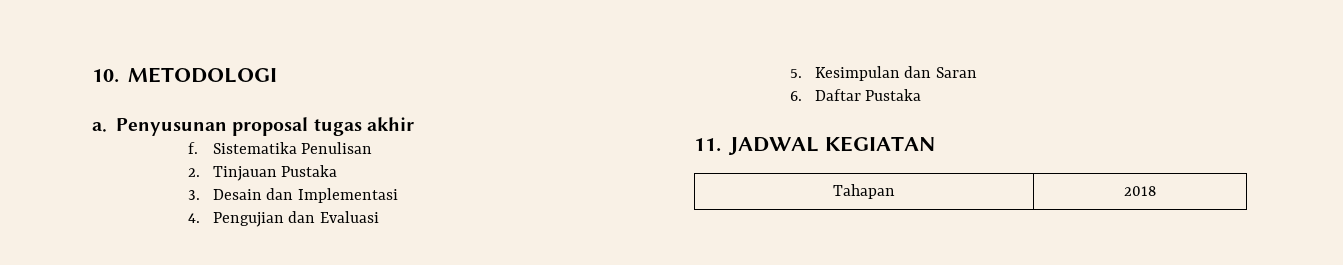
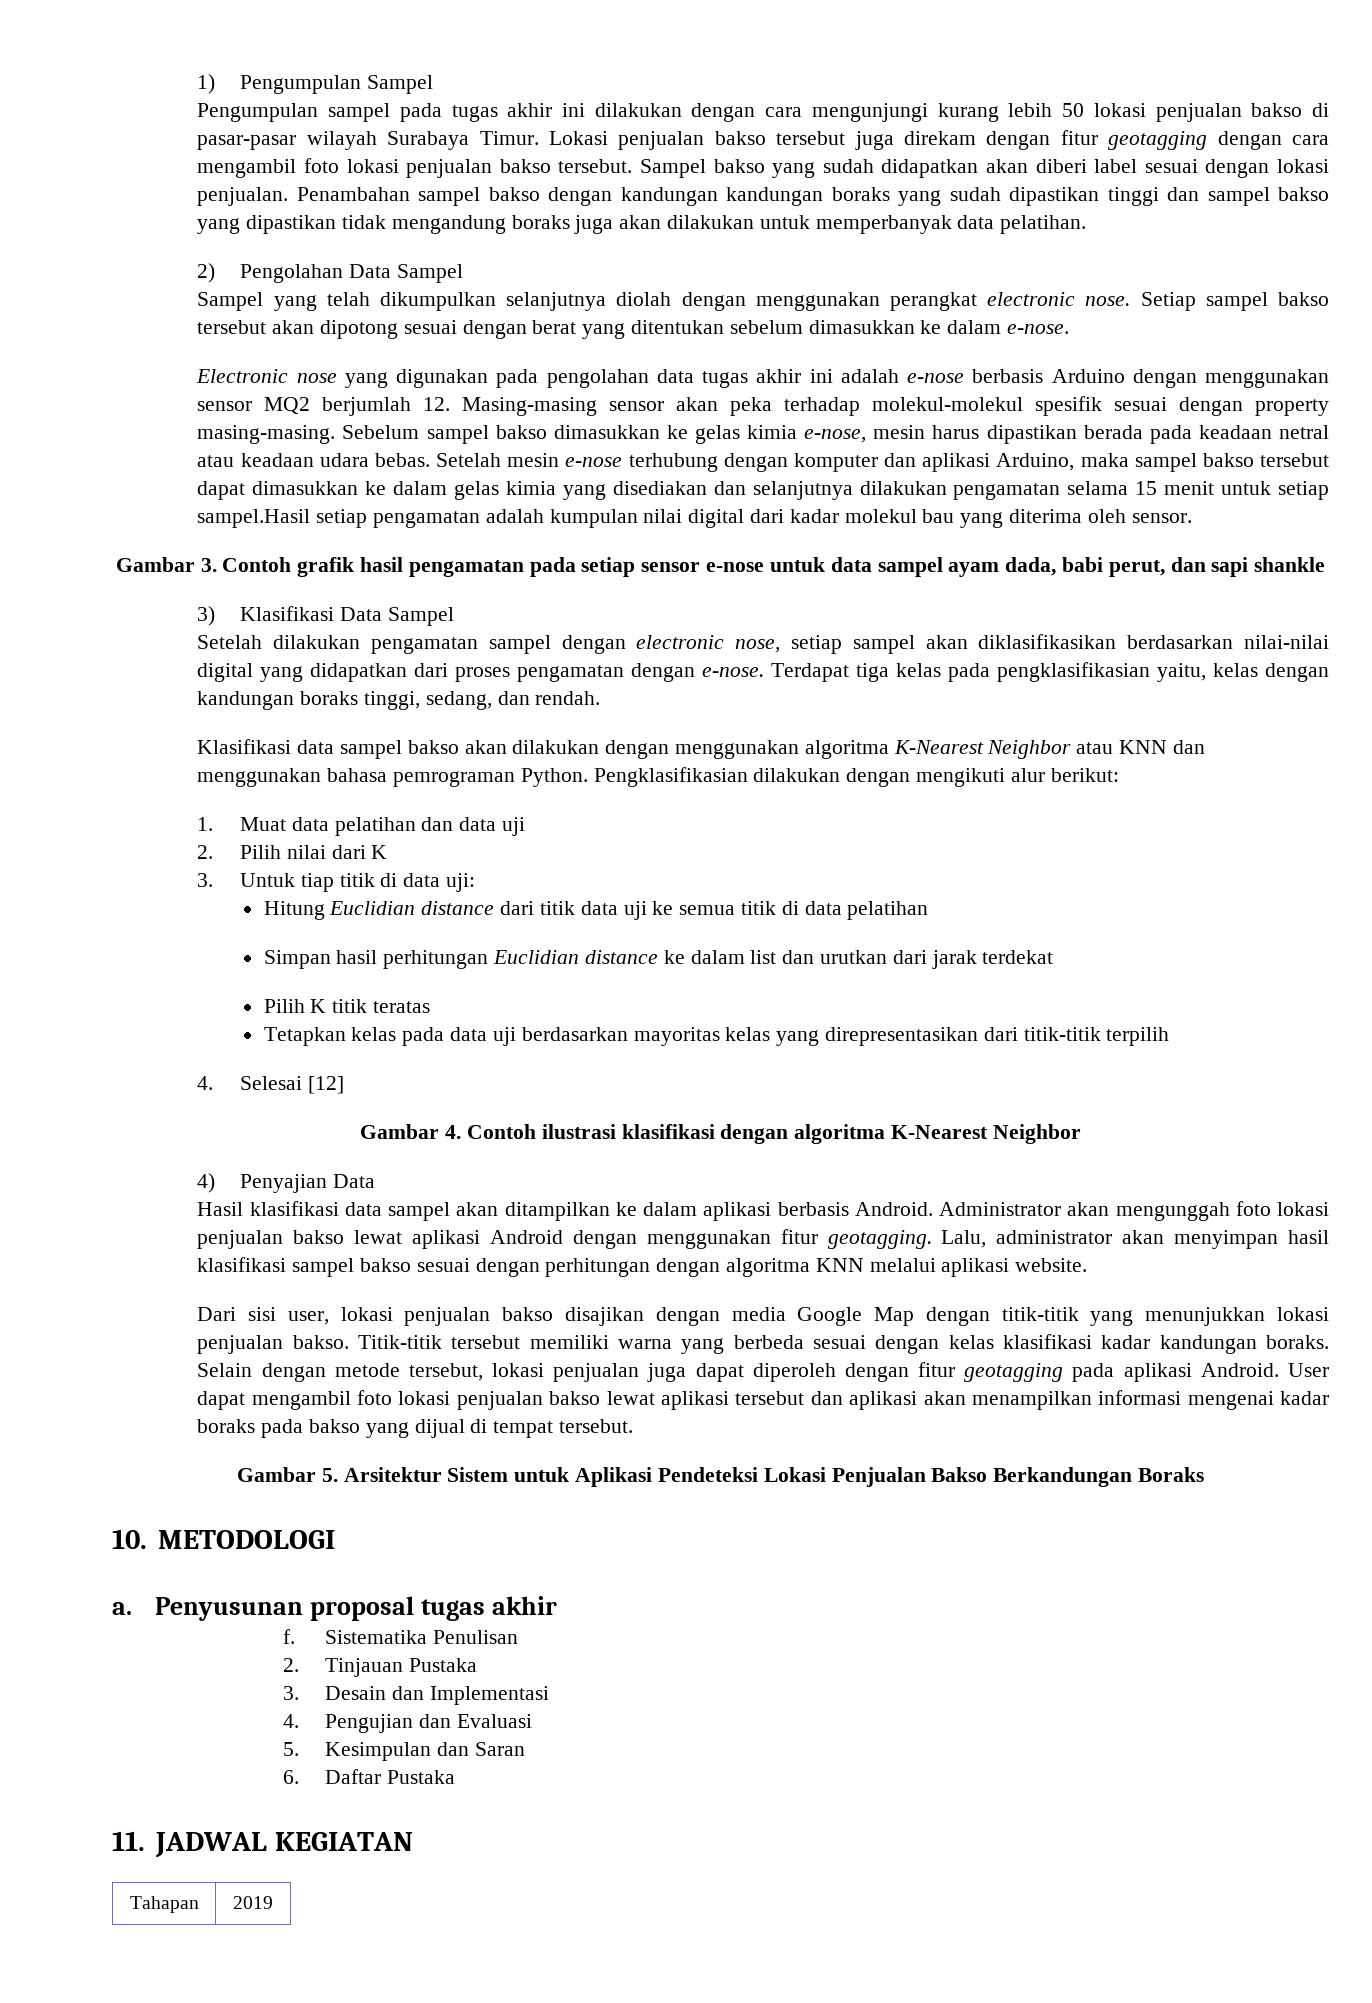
(92, 76) none -> [197,74,433,94] [197,103,1329,122] [197,130,1329,150] [197,158,1329,178] [197,187,1329,206] [197,215,1087,234] [197,263,463,283] [197,292,1329,311] [197,320,1070,339] [196,369,1330,388] [197,396,1329,416] [197,425,1330,444] [197,453,1329,472] [197,481,1329,500] [197,509,1192,528] [115,557,1326,577] [197,606,454,626] [197,634,1329,654] [197,662,1329,682] [197,691,601,710] [197,739,1205,759] [197,767,1119,787] [197,817,526,836] [197,845,388,859] [197,873,476,892] [263,901,929,920] [263,950,1054,969] [263,999,431,1013] [263,1027,1170,1046] [197,1076,344,1094] [360,1124,1081,1144] [197,1173,375,1193] [197,1201,1329,1221] [197,1229,1329,1249] [197,1257,1088,1277] [197,1307,1329,1326] [197,1334,1330,1354] [197,1362,1329,1382] [197,1390,1330,1410] [197,1419,633,1438] [237,1467,1204,1487] 1) Pengumpulan Sampel // Pengumpulan sampel pada tugas akhir ini dilakukan dengan cara mengunjungi kurang lebih 50 lokasi penjualan bakso di pasar-pasar wilayah Surabaya Timur. Lokasi penjualan bakso tersebut juga direkam dengan fitur geotagging dengan cara mengambil foto lokasi penjualan bakso tersebut. Sampel bakso yang sudah didapatkan akan diberi label sesuai dengan lokasi penjualan. Penambahan sampel bakso dengan kandungan kandungan boraks yang sudah dipastikan tinggi dan sampel bakso yang dipastikan tidak mengandung boraks juga akan dilakukan untuk memperbanyak data pelatihan. // 2) Pengolahan Data Sampel // Sampel yang telah dikumpulkan selanjutnya diolah dengan menggunakan perangkat electronic nose. Setiap sampel bakso tersebut akan dipotong sesuai dengan berat yang ditentukan sebelum dimasukkan ke dalam e-nose. // Electronic nose yang digunakan pada pengolahan data tugas akhir ini adalah e-nose berbasis Arduino dengan menggunakan sensor MQ2 berjumlah 12. Masing-masing sensor akan peka terhadap molekul-molekul spesifik sesuai dengan property masing-masing. Sebelum sampel bakso dimasukkan ke gelas kimia e-nose, mesin harus dipastikan berada pada keadaan netral atau keadaan udara bebas. Setelah mesin e-nose terhubung dengan komputer dan aplikasi Arduino, maka sampel bakso tersebut dapat dimasukkan ke dalam gelas kimia yang disediakan dan selanjutnya dilakukan pengamatan selama 15 menit untuk setiap sampel.Hasil setiap pengamatan adalah kumpulan nilai digital dari kadar molekul bau yang diterima oleh sensor. // Gambar 3. Contoh grafik hasil pengamatan pada setiap sensor e-nose untuk data sampel ayam dada, babi perut, dan sapi shankle // 3) Klasifikasi Data Sampel // Setelah dilakukan pengamatan sampel dengan electronic nose, setiap sampel akan diklasifikasikan berdasarkan nilai-nilai digital yang didapatkan dari proses pengamatan dengan e-nose. Terdapat tiga kelas pada pengklasifikasian yaitu, kelas dengan kandungan boraks tinggi, sedang, dan rendah. // Klasifikasi data sampel bakso akan dilakukan dengan menggunakan algoritma K-Nearest Neighbor atau KNN dan menggunakan bahasa pemrograman Python. Pengklasifikasian dilakukan dengan mengikuti alur berikut: // 1. Muat data pelatihan dan data uji // 2. Pilih nilai dari K // 3. Untuk tiap titik di data uji: // Hitung Euclidian distance dari titik data uji ke semua titik di data pelatihan // Simpan hasil perhitungan Euclidian distance ke dalam list dan urutkan dari jarak terdekat // Pilih K titik teratas // Tetapkan kelas pada data uji berdasarkan mayoritas kelas yang direpresentasikan dari titik-titik terpilih // 4. Selesai [12] // Gambar 4. Contoh ilustrasi klasifikasi dengan algoritma K-Nearest Neighbor // 4) Penyajian Data // Hasil klasifikasi data sampel akan ditampilkan ke dalam aplikasi berbasis Android. Administrator akan mengunggah foto lokasi penjualan bakso lewat aplikasi Android dengan menggunakan fitur geotagging. Lalu, administrator akan menyimpan hasil klasifikasi sampel bakso sesuai dengan perhitungan dengan algoritma KNN melalui aplikasi website. // Dari sisi user, lokasi penjualan bakso disajikan dengan media Google Map dengan titik-titik yang menunjukkan lokasi penjualan bakso. Titik-titik tersebut memiliki warna yang berbeda sesuai dengan kelas klasifikasi kadar kandungan boraks. Selain dengan metode tersebut, lokasi penjualan juga dapat diperoleh dengan fitur geotagging pada aplikasi Android. User dapat mengambil foto lokasi penjualan bakso lewat aplikasi tersebut dan aplikasi akan menampilkan informasi mengenai kadar boraks pada bakso yang dijual di tempat tersebut. // Gambar 5. Arsitektur Sistem untuk Aplikasi Pendeteksi Lokasi Penjualan Bakso Berkandungan Boraks //
[1124,186,1156,196] 2018 -> [233,1896,273,1909] 2019

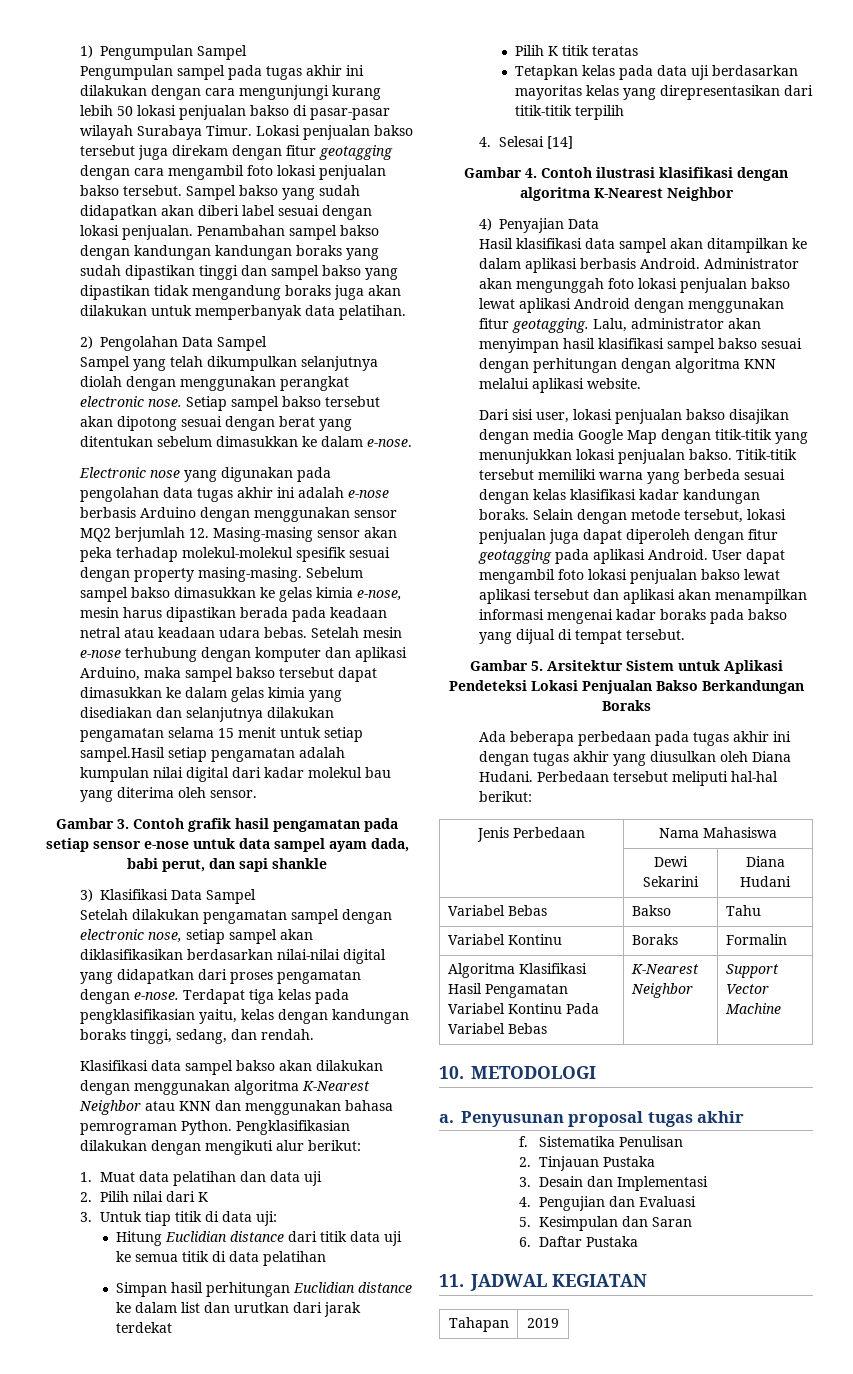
[307,1076,344,1094] [12] -> [547,136,574,149] [14]
(1204, 1474) none -> [479,731,792,746] [479,751,792,766] [479,771,779,786] [479,791,533,802] [477,827,585,842] [659,827,777,838] [654,856,688,867] [643,876,699,887] [745,856,785,867] [740,876,791,887] [447,905,547,916] [631,905,671,916] [725,905,761,916] [447,934,562,945] [631,934,678,945] [725,934,787,945] [447,963,587,978] [447,983,568,998] [447,1003,599,1014] [447,1023,547,1034] [630,964,699,974] [630,983,693,998] [725,964,779,978] [725,984,769,994] [724,1003,781,1014] // Ada beberapa perbedaan pada tugas akhir ini dengan tugas akhir yang diusulkan oleh Diana Hudani. Perbedaan tersebut meliputi hal-hal berikut: // Jenis Perbedaan | Nama Mahasiswa // | Dewi Sekarini | Diana Hudani // Variabel Bebas | Bakso | Tahu // Variabel Kontinu | Boraks | Formalin // Algoritma Klasifikasi Hasil Pengamatan Variabel Kontinu Pada Variabel Bebas | K-Nearest Neighbor | Support Vector Machine

